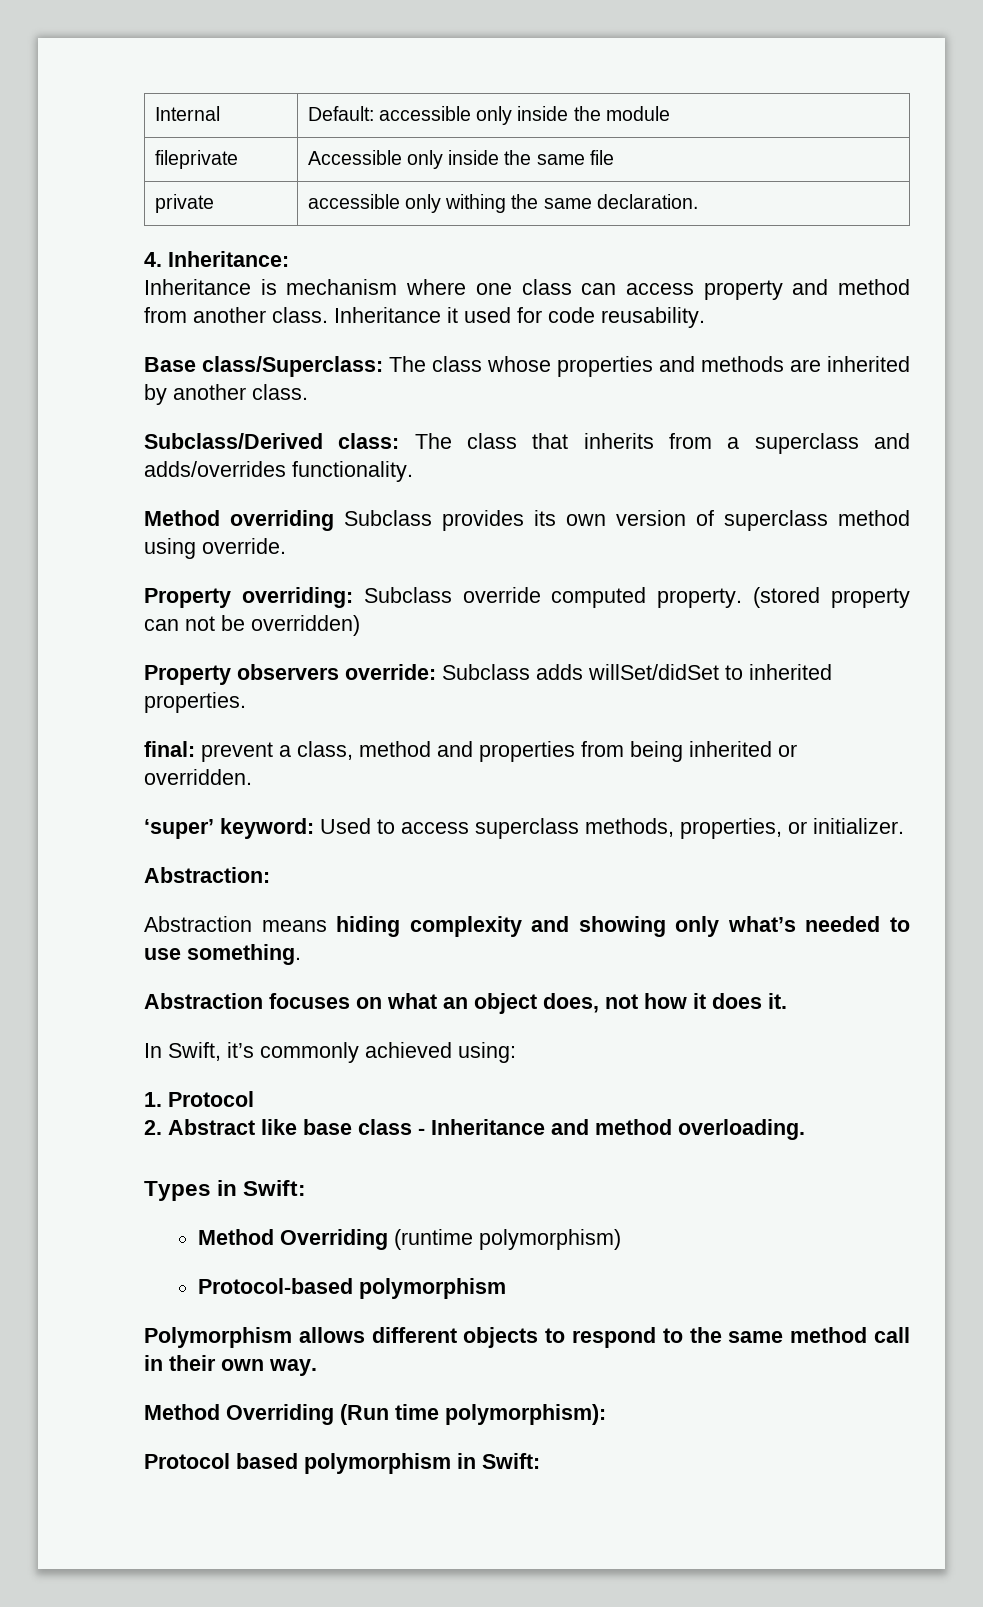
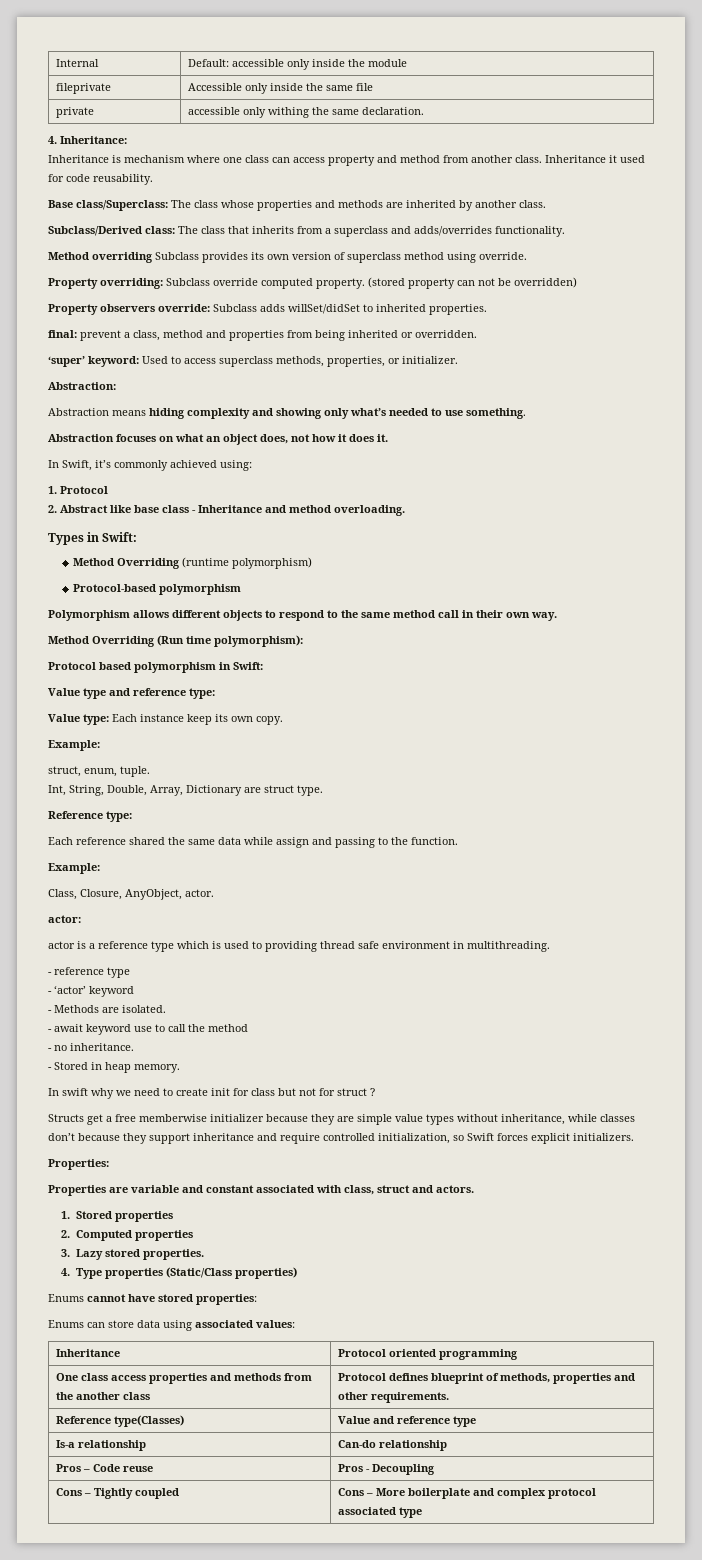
(540, 1461) none -> [48,688,215,699] [48,714,283,725] [48,740,100,751] [48,766,150,777] [48,785,323,796] [48,811,132,822] [48,837,458,848] [48,863,100,874] [48,889,214,900] [48,915,81,923] [48,941,550,952] [48,967,130,978] [48,985,134,997] [48,1005,166,1013] [48,1024,248,1035] [48,1043,134,1051] [48,1062,180,1073] [48,1088,375,1099] [48,1114,635,1125] [48,1133,634,1144] [48,1159,109,1170] [48,1185,474,1196] [61,1211,173,1222] [61,1230,193,1241] [61,1249,204,1260] [61,1267,297,1279] [48,1294,257,1305] [48,1320,295,1331] [56,1349,121,1357] [338,1349,519,1360] [56,1373,313,1384] [56,1392,151,1400] [338,1373,636,1384] [338,1392,450,1403] [56,1415,185,1427] [338,1416,477,1427] [56,1440,147,1451] [338,1440,448,1451] [56,1464,154,1472] [338,1464,436,1475] [56,1488,180,1499] [338,1488,597,1499] [338,1507,423,1518] // Value type and reference type: // Value type: Each instance keep its own copy. // Example: // struct, enum, tuple. // Int, String, Double, Array, Dictionary are struct type. // Reference type: // Each reference shared the same data while assign and passing to the function. // Example: // Class, Closure, AnyObject, actor. // actor: // actor is a reference type which is used to providing thread safe environment in multithreading. // - reference type // - ‘actor’ keyword // - Methods are isolated. // - await keyword use to call the method // - no inheritance. // - Stored in heap memory. // In swift why we need to create init for class but not for struct ? // Structs get a free memberwise initializer because they are simple value types without inheritance, while classes don’t because they support inheritance and require controlled initialization, so Swift forces explicit initializers. // Properties: // Properties are variable and constant associated with class, struct and actors. // 1. Stored properties // 2. Computed properties // 3. Lazy stored properties. // 4. Type properties (Static/Class properties) // Enums cannot have stored properties: // Enums can store data using associated values: // Inheritance | Protocol oriented programming // One class access properties and methods from the another class | Protocol defines blueprint of methods, properties and other requirements. // Reference type(Classes) | Value and reference type // Is-a relationship | Can-do relationship // Pros – Code reuse | Pros - Decoupling // Cons – Tightly coupled | Cons – More boilerplate and complex protocol associated type

